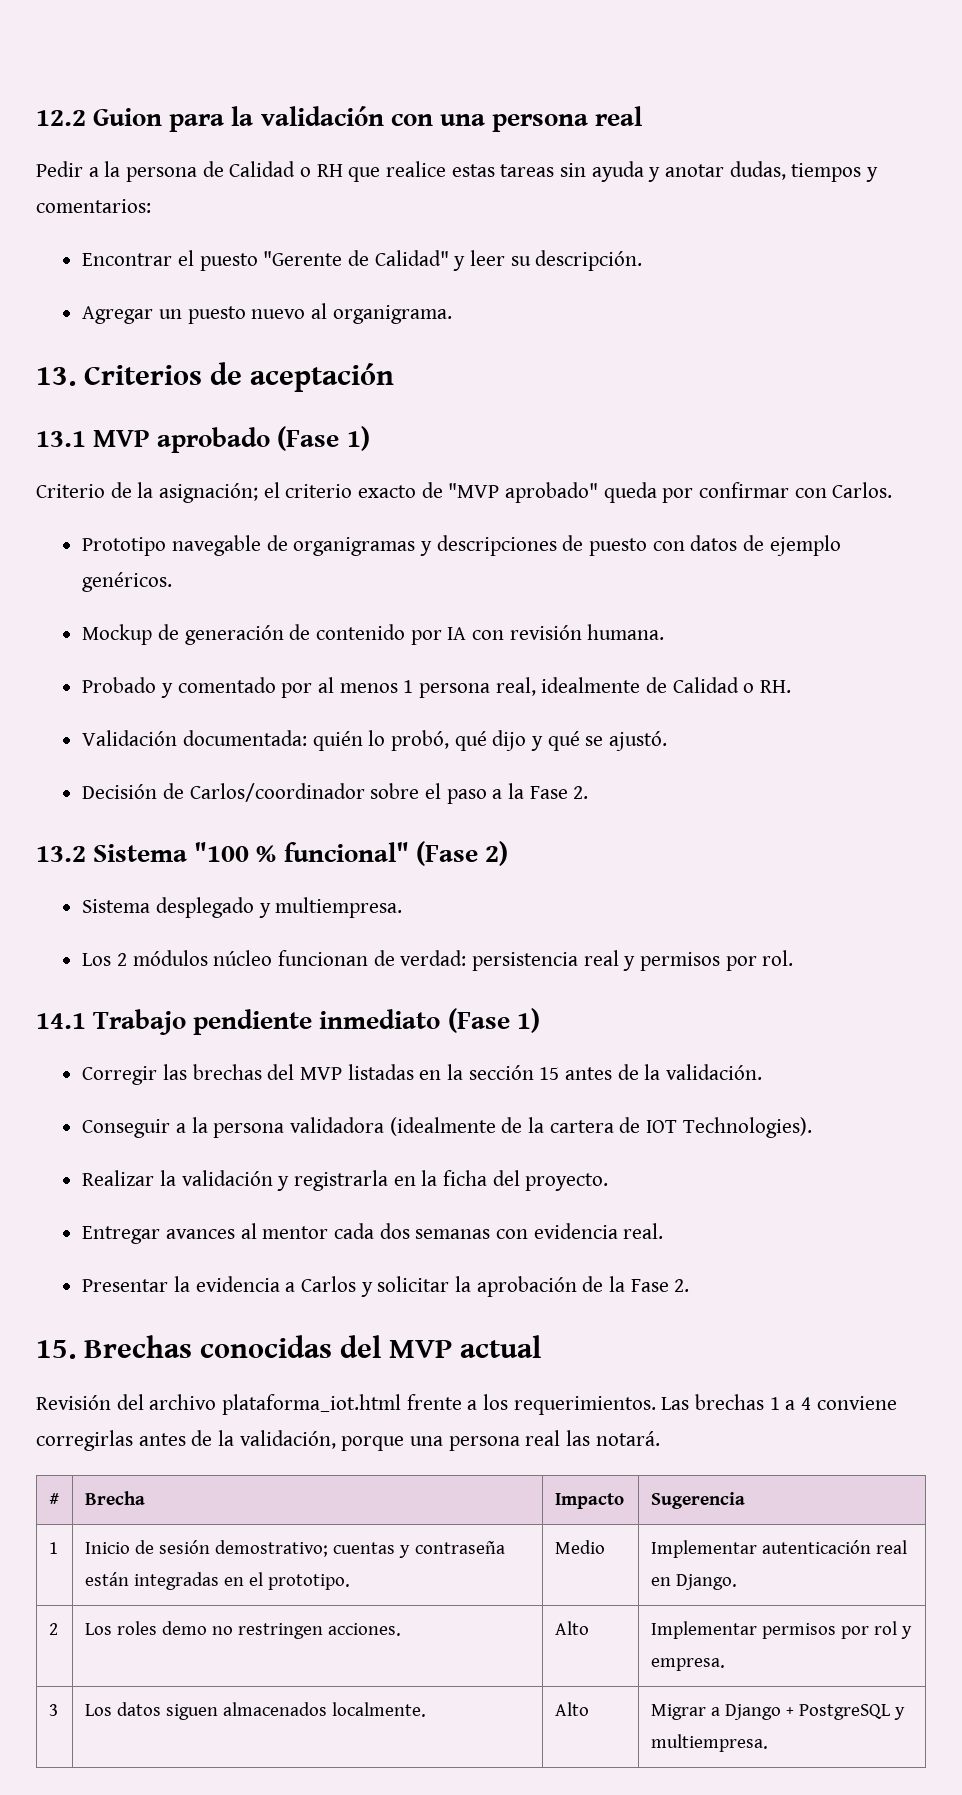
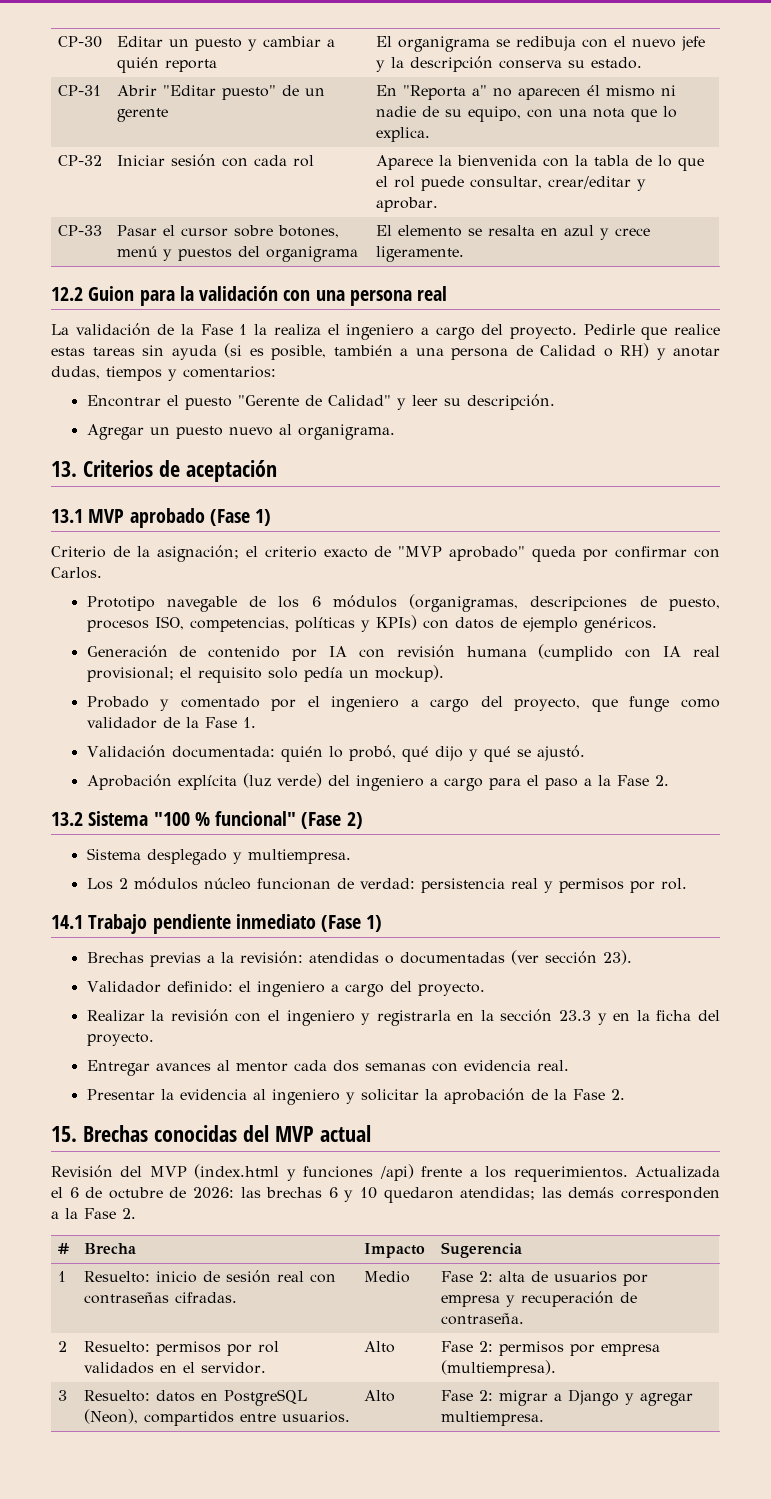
(36, 118) none -> [58,36,103,48] [117,36,336,51] [117,57,218,73] [376,36,706,52] [376,56,643,72] [58,85,102,96] [117,85,326,100] [117,108,169,122] [376,85,677,100] [376,106,678,122] [376,127,431,142] [58,155,103,166] [117,154,315,167] [376,155,705,171] [376,176,647,191] [376,197,439,212] [58,225,103,236] [117,225,340,238] [117,246,359,262] [376,225,651,240] [376,246,465,262] CP-30 | Editar un puesto y cambiar a quién reporta | El organigrama se redibuja con el nuevo jefe y la descripción conserva su estado. // CP-31 | Abrir "Editar puesto" de un gerente | En "Reporta a" no aparecen él mismo ni nadie de su equipo, con una nota que lo explica. // CP-32 | Iniciar sesión con cada rol | Aparece la bienvenida con la tabla de lo que el rol puede consultar, crear/editar y aprobar. // CP-33 | Pasar el cursor sobre botones, menú y puestos del organigrama | El elemento se resalta en azul y crece ligeramente. //
[36,161,343,182] Pedir a la persona de Calidad o RH -> [51,323,635,340] La validación de la Fase 1 la realiza el ingeniero a cargo del proyecto. Pedirle
(644, 171) none -> [224,343,649,360] (si es posible, también a una persona de Calidad o RH)
[293,535,648,556] organigramas y descripciones de puesto -> [278,594,720,612] [86,615,417,632] los 6 módulos (organigramas, descripciones de puesto, procesos ISO, competencias, políticas y KPIs)
[82,624,284,645] Mockup de generación -> [86,645,168,658] Generación
[587,624,665,640] [82,677,792,698] humana. // Probado y comentado por al menos 1 persona real, idealmente de Calidad o RH. -> [466,644,721,661] [86,665,444,683] [86,696,720,712] [86,717,256,729] humana (cumplido con IA real provisional; el requisito solo pedía un mockup). // Probado y comentado por el ingeniero a cargo del proyecto, que funge como validador de la Fase 1.
[82,783,420,802] Decisión de Carlos/coordinador sobre -> [86,773,521,791] Aprobación explícita (luz verde) del ingeniero a cargo para
[82,1064,763,1085] [82,1117,812,1138] [82,1170,389,1191] Corregir las brechas del MVP listadas en la sección 15 antes de la validación. // Conseguir a la persona validadora (idealmente de la cartera de IOT Technologies). // Realizar la validación y registrarla -> [86,950,632,967] [86,981,485,997] [86,1009,607,1026] Brechas previas a la revisión: atendidas o documentadas (ver sección 23). // Validador definido: el ingeniero a cargo del proyecto. // Realizar la revisión con el ingeniero y registrarla en la sección 23.3 y
[285,1276,357,1292] a Carlos -> [252,1089,340,1105] al ingeniero
[149,1394,897,1415] [36,1430,660,1451] archivo plataforma_iot.html frente a los requerimientos. Las brechas 1 a 4 conviene corregirlas antes de la validación, porque una persona real las notará. -> [149,1164,720,1182] [51,1187,721,1203] [51,1208,136,1219] MVP (index.html y funciones /api) frente a los requerimientos. Actualizada el 6 de octubre de 2026: las brechas 6 y 10 quedaron atendidas; las demás corresponden a la Fase 2.
[84,1540,505,1558] [84,1572,351,1590] [554,1540,605,1554] [650,1540,907,1558] [650,1574,737,1590] [48,1623,58,1635] [84,1621,402,1639] [554,1621,589,1635] [650,1621,913,1639] [650,1658,725,1671] [48,1704,58,1716] [84,1702,427,1720] [554,1702,589,1716] [650,1704,906,1720] Inicio de sesión demostrativo; cuentas y contraseña están integradas en el prototipo. | Medio | Implementar autenticación real en Django. // 2 | Los roles demo no restringen acciones. | Alto | Implementar permisos por rol y empresa. // 3 | Los datos siguen almacenados localmente. | Alto | Migrar a Django + PostgreSQL y -> [84,1270,337,1283] [84,1292,238,1304] [364,1271,411,1283] [441,1271,649,1286] [441,1291,638,1307] [441,1313,525,1325] [58,1341,68,1352] [84,1341,280,1356] [84,1362,267,1374] [364,1341,396,1353] [441,1341,661,1356] [441,1360,557,1377] [58,1390,68,1401] [84,1389,308,1406] [84,1409,351,1426] [364,1390,396,1402] [441,1389,694,1406] Resuelto: inicio de sesión real con contraseñas cifradas. | Medio | Fase 2: alta de usuarios por empresa y recuperación de contraseña. // 2 | Resuelto: permisos por rol validados en el servidor. | Alto | Fase 2: permisos por empresa (multiempresa). // 3 | Resuelto: datos en PostgreSQL (Neon), compartidos entre usuarios. | Alto | Fase 2: migrar a Django y agregar

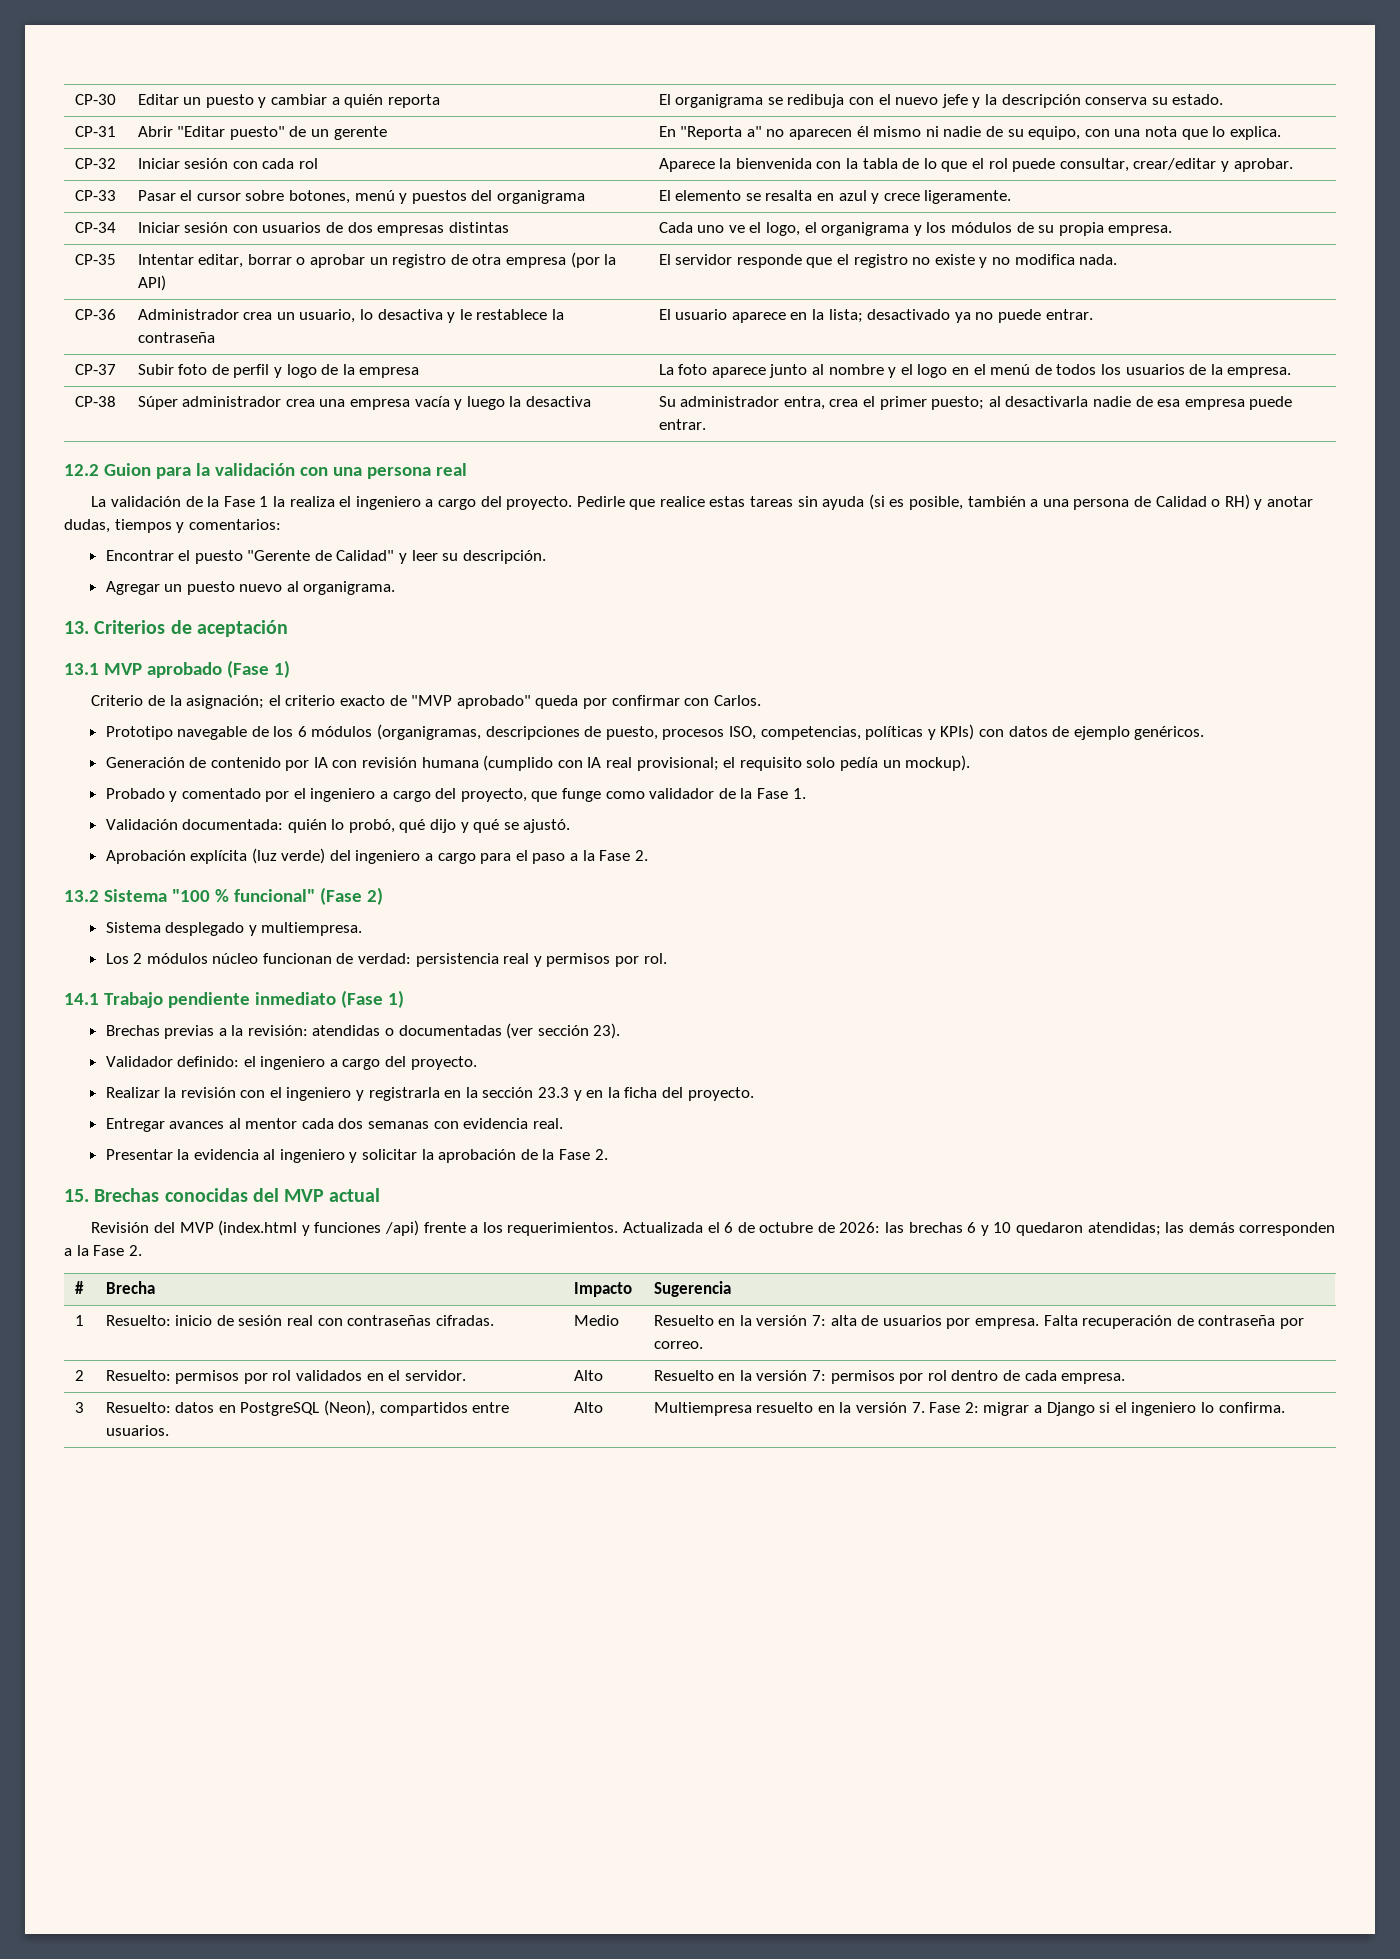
(465, 254) none -> [74,222,116,233] [137,222,509,236] [658,222,1173,236] [74,254,116,265] [137,252,617,268] [137,275,166,291] [658,254,1118,268] [74,309,116,320] [137,309,565,323] [137,332,215,343] [658,309,1093,323] [74,364,116,375] [137,364,420,378] [658,364,1292,378] [74,396,116,407] [137,396,592,410] [658,396,1293,410] [658,419,706,430] // CP-34 | Iniciar sesión con usuarios de dos empresas distintas | Cada uno ve el logo, el organigrama y los módulos de su propia empresa. // CP-35 | Intentar editar, borrar o aprobar un registro de otra empresa (por la API) | El servidor responde que el registro no existe y no modifica nada. // CP-36 | Administrador crea un usuario, lo desactiva y le restablece la contraseña | El usuario aparece en la lista; desactivado ya no puede entrar. // CP-37 | Subir foto de perfil y logo de la empresa | La foto aparece junto al nombre y el logo en el menú de todos los usuarios de la empresa. // CP-38 | Súper administrador crea una empresa vacía y luego la desactiva | Su administrador entra, crea el primer puesto; al desactivarla nadie de esa empresa puede entrar.
[441,1271,649,1286] [441,1291,638,1307] [441,1313,525,1325] Fase 2: alta de usuarios por empresa y recuperación de contraseña. -> [653,1315,1304,1329] [653,1341,703,1349] Resuelto en la versión 7: alta de usuarios por empresa. Falta recuperación de contraseña por correo.
[441,1341,661,1356] [441,1360,557,1377] Fase 2: permisos por empresa (multiempresa). -> [653,1370,1126,1384] Resuelto en la versión 7: permisos por rol dentro de cada empresa.
(396, 1396) none -> [653,1402,925,1416] Multiempresa resuelto en la versión 7.
[625,1393,694,1406] [441,1411,545,1426] y agregar multiempresa. -> [1099,1402,1285,1416] si el ingeniero lo confirma.

